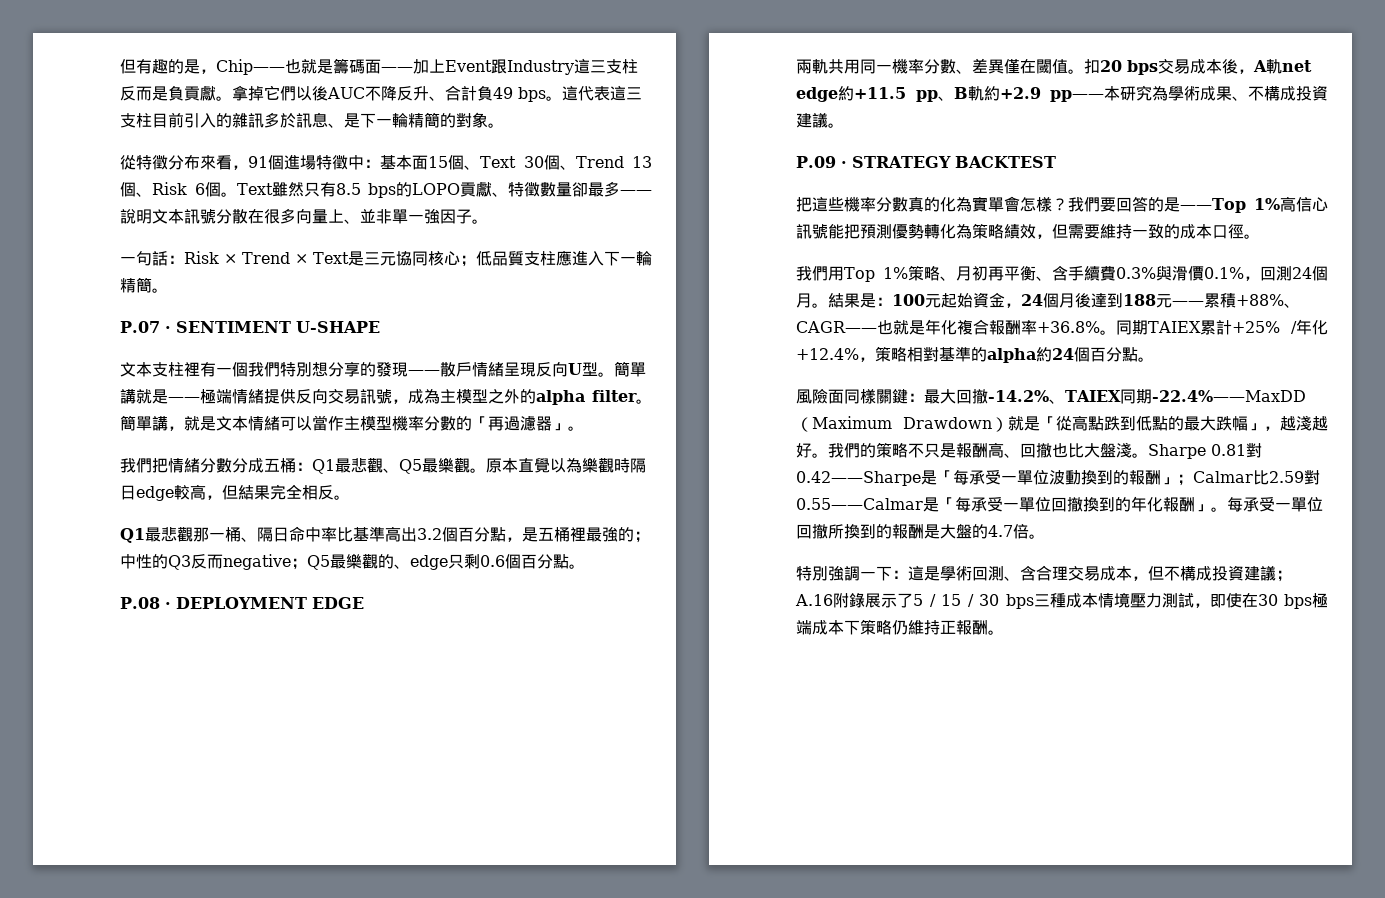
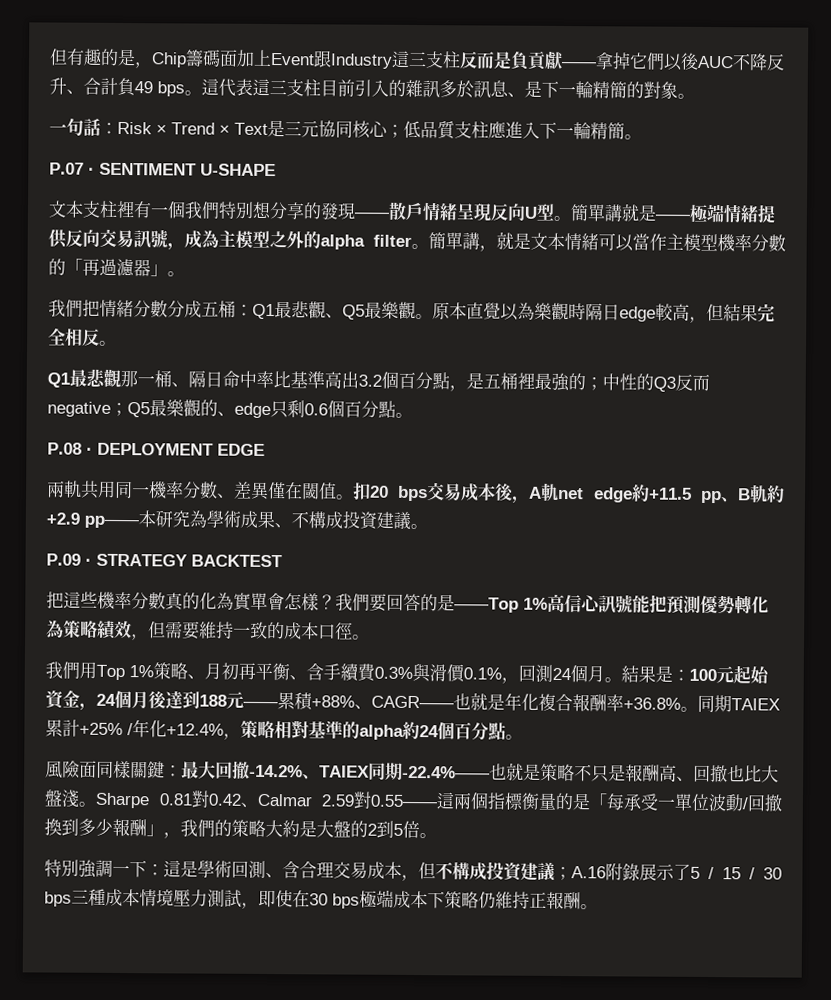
[216,58,413,75] Chip——也就是籌碼面—— -> [151,49,238,68] Chip籌碼面
[216,96,232,101] 。 -> [561,61,596,68] ——
[120,154,652,170] [120,181,652,198] [120,208,488,224] // 從特徵分布來看，91個進場特徵中：基本面15個、Text 30個、Trend 13個、Risk 6個。Text雖然只有8.5 bps的LOPO貢獻、特徵數量卻最多——說明文本訊號分散在很多向量上、並非單一強因子。 -> (695, 96) none
[1151,390,1306,402] [796,415,1328,432] [796,443,876,458] -22.4%——MaxDD（Maximum Drawdown）就是「從高點跌到低點的最大跌幅」，越淺越好。我們的 -> [402,762,541,781] -22.4%——也就是
[796,471,921,486] 0.42——Sharpe -> [207,791,574,811] 0.42、Calmar 2.59對0.55——這兩個指標衡量的
[1081,470,1320,486] [796,496,1323,512] [796,524,1013,539] 換到的報酬」；Calmar比2.59對0.55——Calmar是「每承受一單位回撤換到的年化報酬」。每承受一單位回撤所換到的報酬是大盤的4.7 -> [742,794,783,812] [44,818,403,839] /回撤換到多少報酬」，我們的策略大約是大盤的2到5

